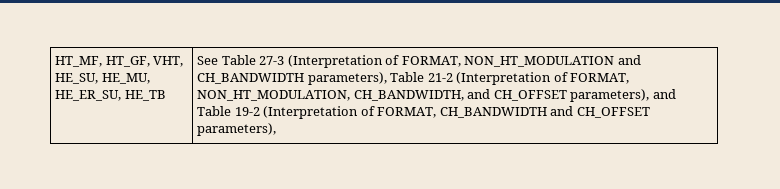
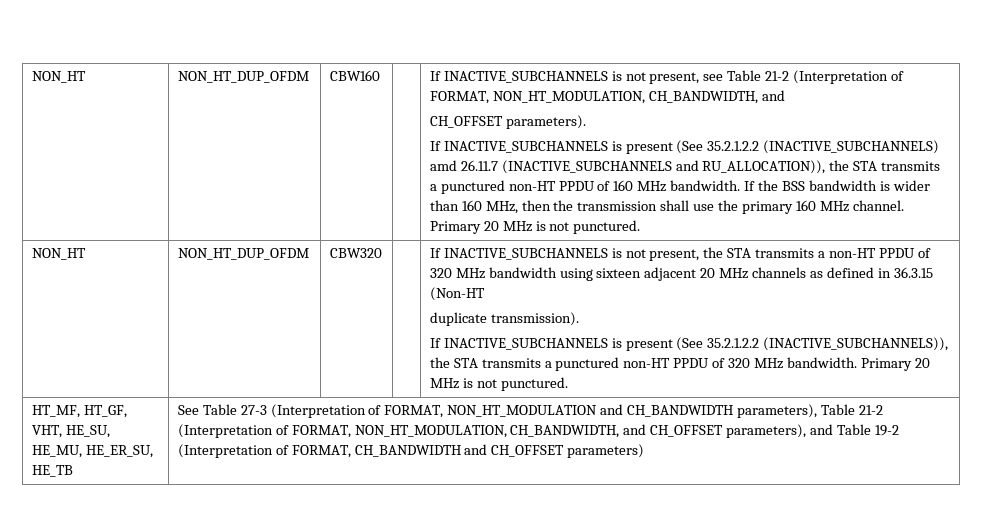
(55, 61) none -> [31,71,86,83] [177,71,309,83] [329,70,380,81] [429,70,905,84] [429,90,785,104] [429,115,586,129] [429,140,940,154] [429,160,941,174] [429,180,930,194] [429,200,904,214] [429,220,641,234] [31,248,86,260] [177,248,309,260] [329,248,382,258] [429,247,931,261] [429,267,933,281] [429,287,485,301] [429,312,579,326] [429,337,949,351] [429,357,930,371] [429,377,568,391] NON_HT | NON_HT_DUP_OFDM | CBW160 | | If INACTIVE_SUBCHANNELS is not present, see Table 21-2 (Interpretation of FORMAT, NON_HT_MODULATION, CH_BANDWIDTH, and // CH_OFFSET parameters). // If INACTIVE_SUBCHANNELS is present (See 35.2.1.2.2 (INACTIVE_SUBCHANNELS) amd 26.11.7 (INACTIVE_SUBCHANNELS and RU_ALLOCATION)), the STA transmits a punctured non-HT PPDU of 160 MHz bandwidth. If the BSS bandwidth is wider than 160 MHz, then the transmission shall use the primary 160 MHz channel. Primary 20 MHz is not punctured. // NON_HT | NON_HT_DUP_OFDM | CBW320 | | If INACTIVE_SUBCHANNELS is not present, the STA transmits a non-HT PPDU of 320 MHz bandwidth using sixteen adjacent 20 MHz channels as defined in 36.3.15 (Non-HT // duplicate transmission). // If INACTIVE_SUBCHANNELS is present (See 35.2.1.2.2 (INACTIVE_SUBCHANNELS)), the STA transmits a punctured non-HT PPDU of 320 MHz bandwidth. Primary 20 MHz is not punctured. //
[197,123,277,136] parameters), -> [567,444,645,458] parameters)

